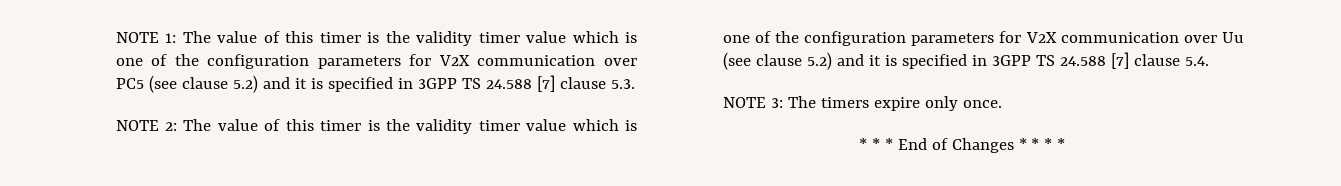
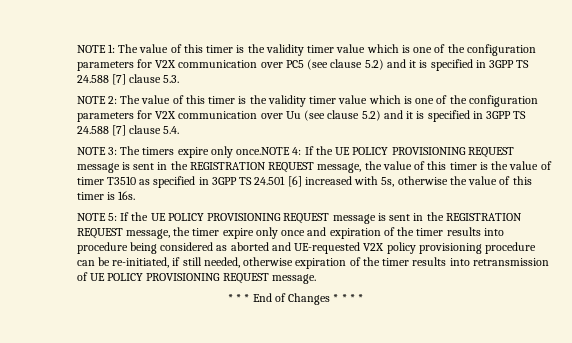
[962,100,1002,108] once. -> [236,146,514,158] [76,161,552,173] [76,176,532,188] [76,191,136,200] [76,212,522,224] [76,227,504,239] [76,242,537,254] [76,257,549,269] [76,272,316,284] once.NOTE 4: If the UE POLICY PROVISIONING REQUEST message is sent in the REGISTRATION REQUEST message, the value of this timer is the value of timer T3510 as specified in 3GPP TS 24.501 [6] increased with 5s, otherwise the value of this timer is 16s. // NOTE 5: If the UE POLICY PROVISIONING REQUEST message is sent in the REGISTRATION REQUEST message, the timer expire only once and expiration of the timer results into procedure being considered as aborted and UE-requested V2X policy provisioning procedure can be re-initiated, if still needed, otherwise expiration of the timer results into retransmission of UE POLICY PROVISIONING REQUEST message.

